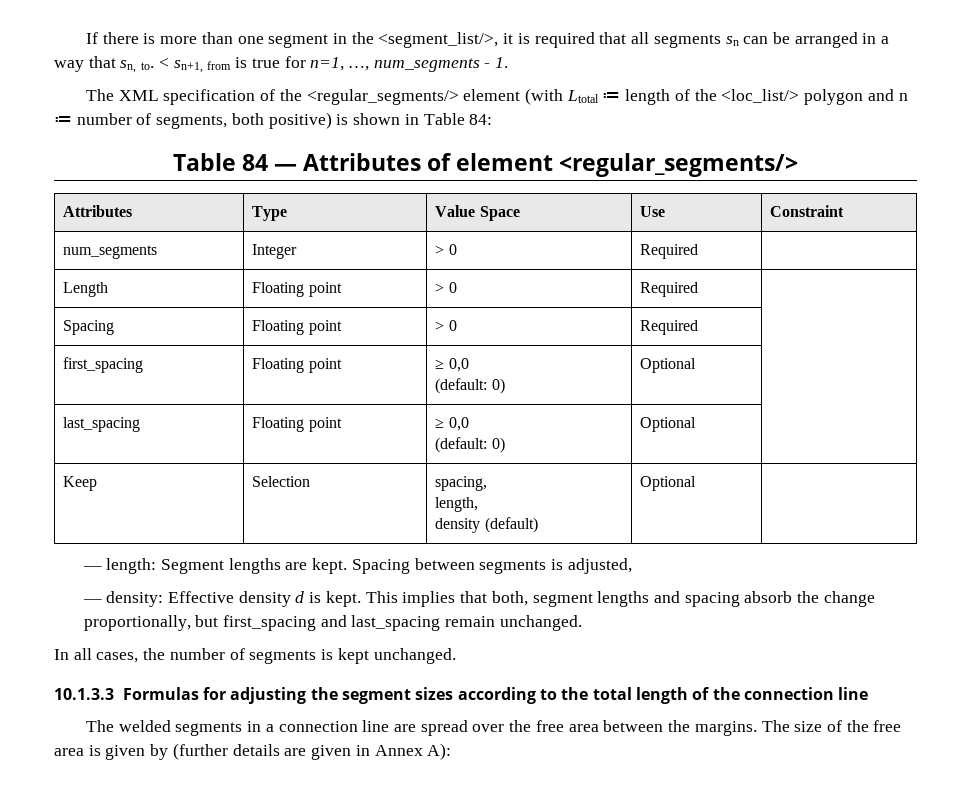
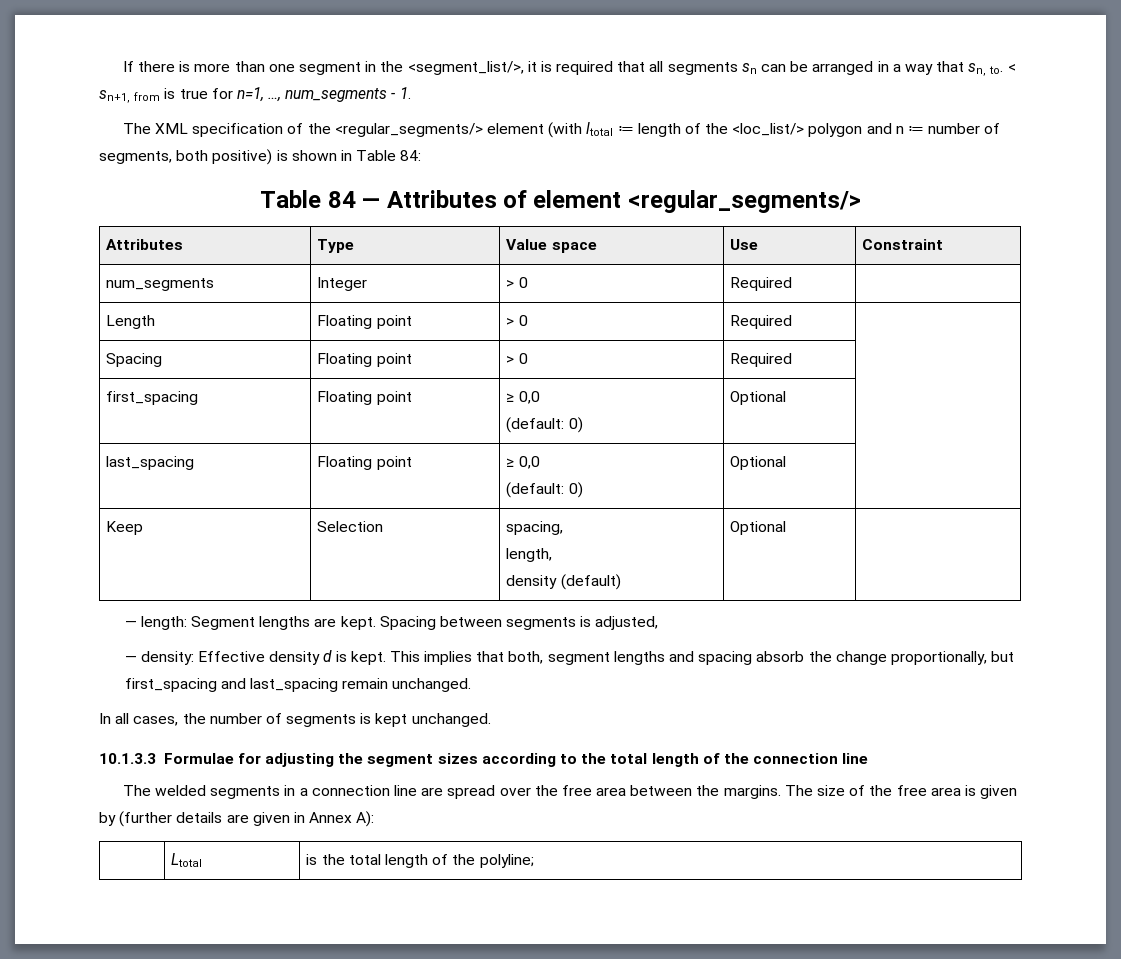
[566,90,599,103] Ltotal -> [586,122,614,136] ltotal
[479,206,520,221] Space -> [551,242,597,253] space
[122,687,199,700] Formulas -> [163,753,234,764] Formulae
(452, 751) none -> [171,853,203,867] [306,854,534,868] // | Ltotal | is the total length of the polyline;

